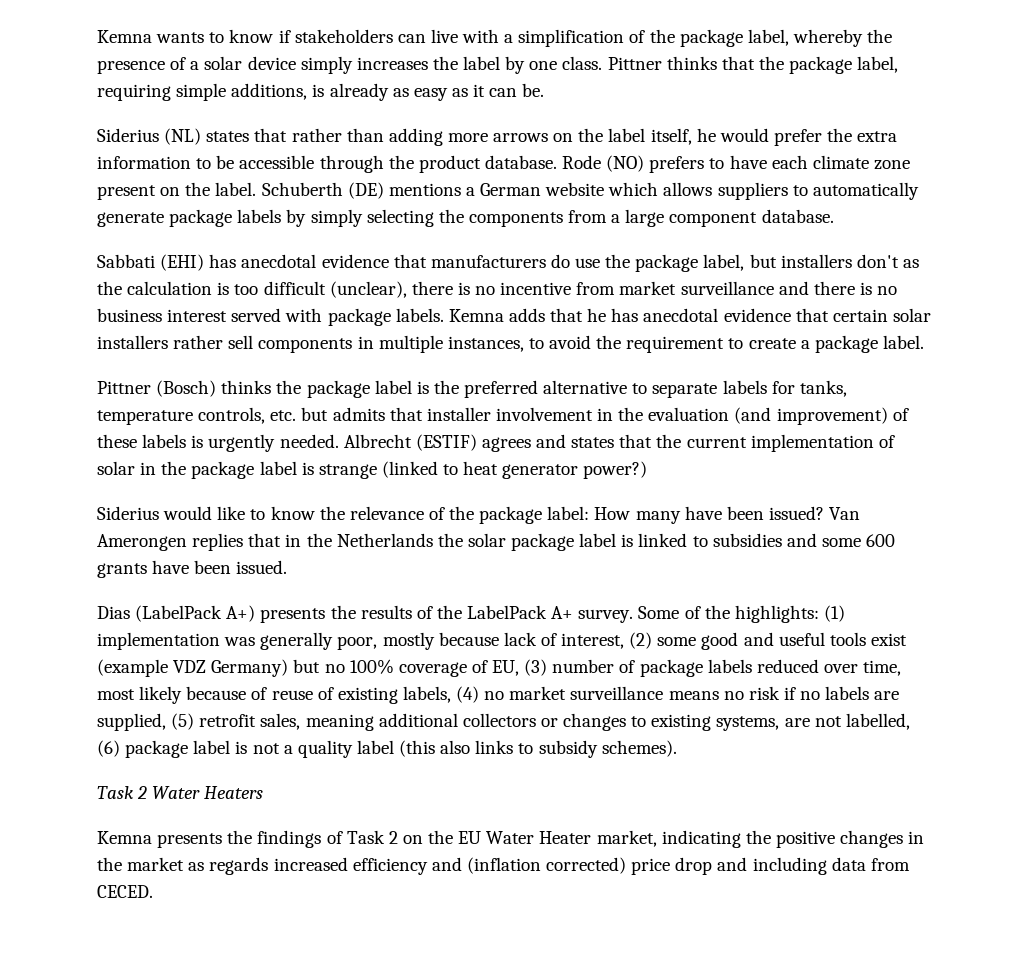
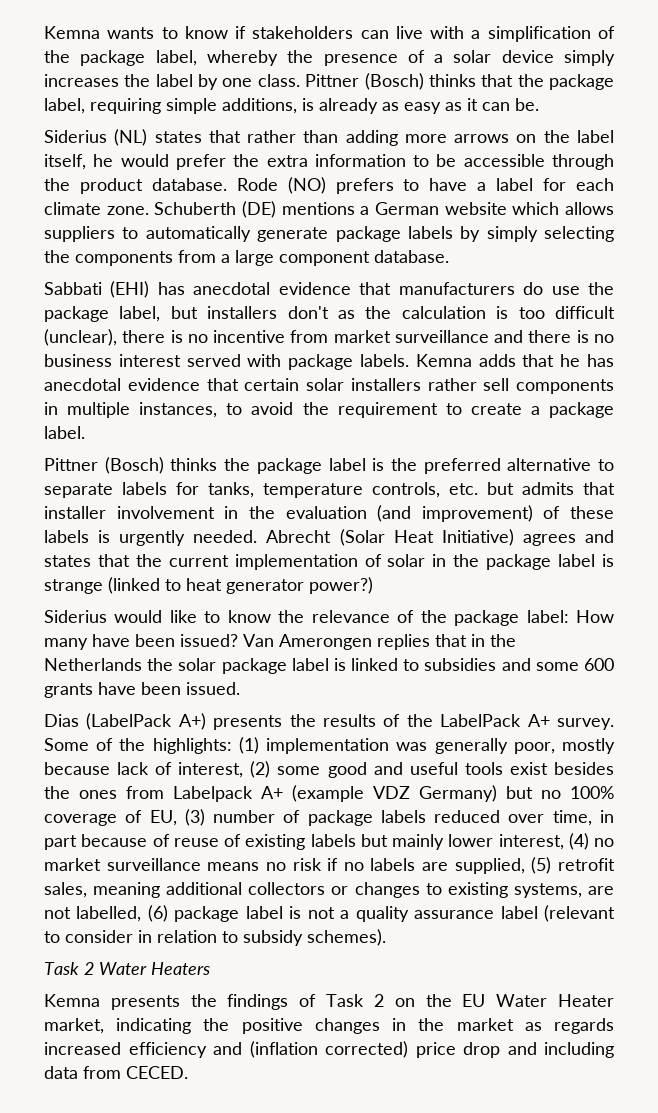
(662, 63) none -> [364,73,424,90] (Bosch)
[771,155,910,170] [97,182,257,200] each climate zone present on the label. -> [477,178,615,191] [44,202,149,215] a label for each climate zone.
[343,434,477,451] Albrecht (ESTIF) -> [266,529,514,546] Abrecht (Solar Heat Initiative)
(907, 639) none -> [553,762,614,775] [44,786,283,802] besides the ones from Labelpack A+
[97,686,183,704] most likely -> [600,810,614,823] [44,835,77,850] in part
[402,686,451,703] labels, -> [310,834,564,850] labels but mainly lower interest,
[356,740,514,757] label (this also links -> [414,905,615,922] [44,930,217,943] assurance label (relevant to consider in relation

